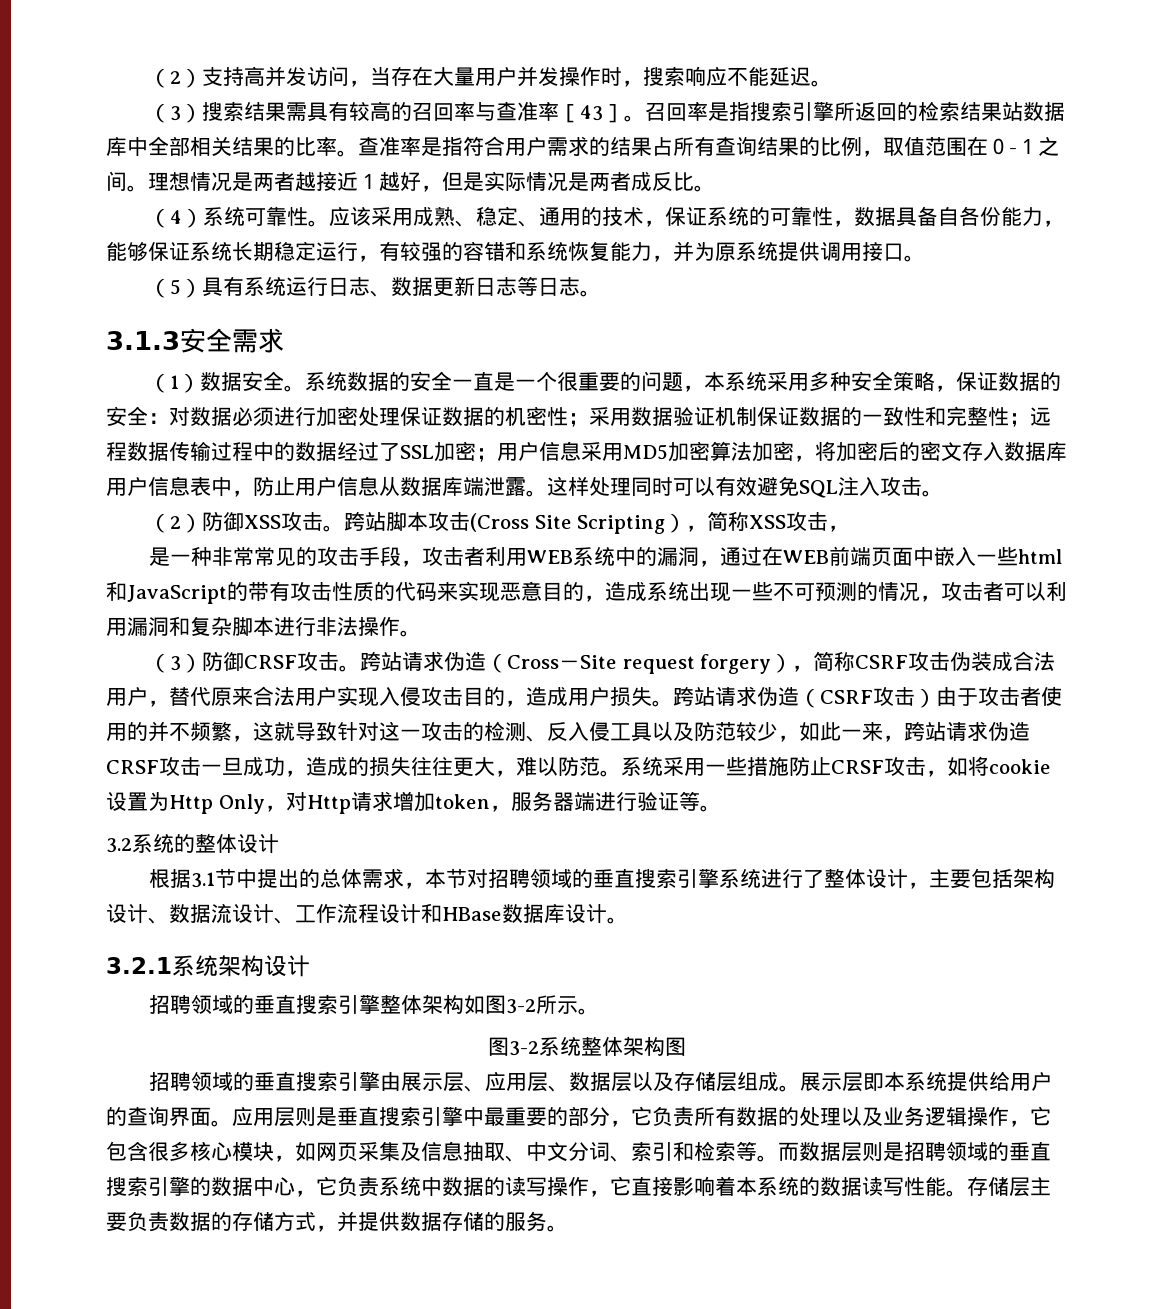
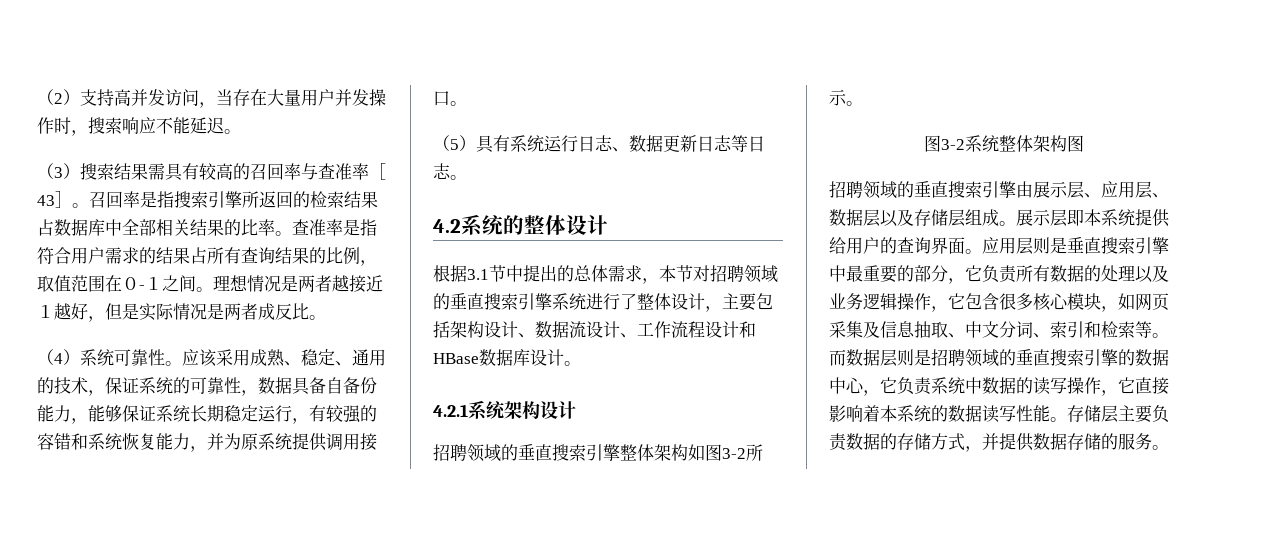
[1002,102,1024,121] 站 -> [37,219,54,236] 占
[959,206,981,226] 各 -> [343,377,360,394] 备
[106,328,284,353] [149,371,1062,393] [106,406,1051,427] [106,441,1067,462] [106,476,943,498] [149,511,850,534] [149,546,1063,567] [106,581,1067,604] [106,616,421,637] [149,651,1056,674] [106,686,1062,708] [106,721,1030,742] [106,756,1051,777] [106,791,721,814] [106,838,132,853] 3.1.3安全需求 // （1）数据安全。系统数据的安全一直是一个很重要的问题，本系统采用多种安全策略，保证数据的安全：对数据必须进行加密处理保证数据的机密性；采用数据验证机制保证数据的一致性和完整性；远程数据传输过程中的数据经过了SSL加密；用户信息采用MD5加密算法加密，将加密后的密文存入数据库用户信息表中，防止用户信息从数据库端泄露。这样处理同时可以有效避免SQL注入攻击。 // （2）防御XSS攻击。跨站脚本攻击(Cross Site Scripting），简称XSS攻击， // 是一种非常常见的攻击手段，攻击者利用WEB系统中的漏洞，通过在WEB前端页面中嵌入一些html和JavaScript的带有攻击性质的代码来实现恶意目的，造成系统出现一些不可预测的情况，攻击者可以利用漏洞和复杂脚本进行非法操作。 // （3）防御CRSF攻击。跨站请求伪造（Cross－Site request forgery），简称CSRF攻击伪装成合法用户，替代原来合法用户实现入侵攻击目的，造成用户损失。跨站请求伪造（CSRF攻击）由于攻击者使用的并不频繁，这就导致针对这一攻击的检测、反入侵工具以及防范较少，如此一来，跨站请求伪造CRSF攻击一旦成功，造成的损失往往更大，难以防范。系统采用一些措施防止CRSF攻击，如将cookie设置为Http Only，对Http请求增加token，服务器端进行验证等。 // 3.2 -> [433,219,461,233] 4.2
[106,957,172,974] 3.2.1 -> [433,404,468,417] 4.2.1

